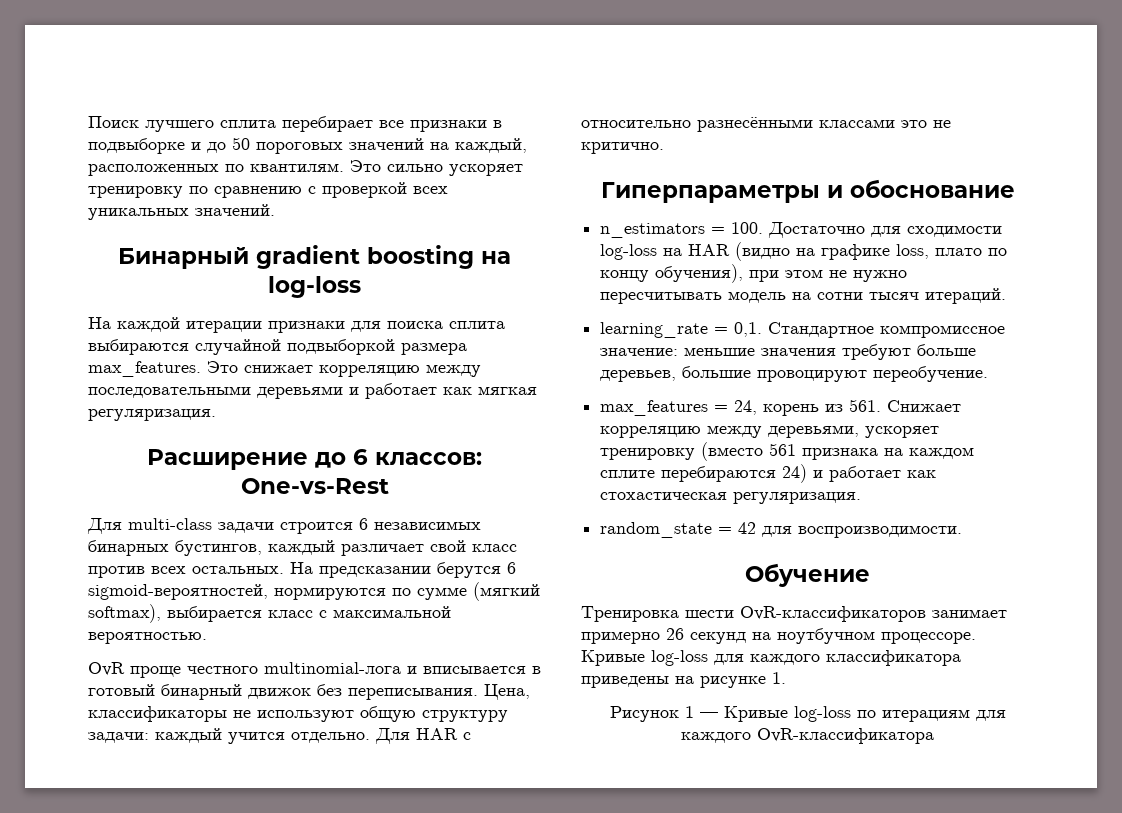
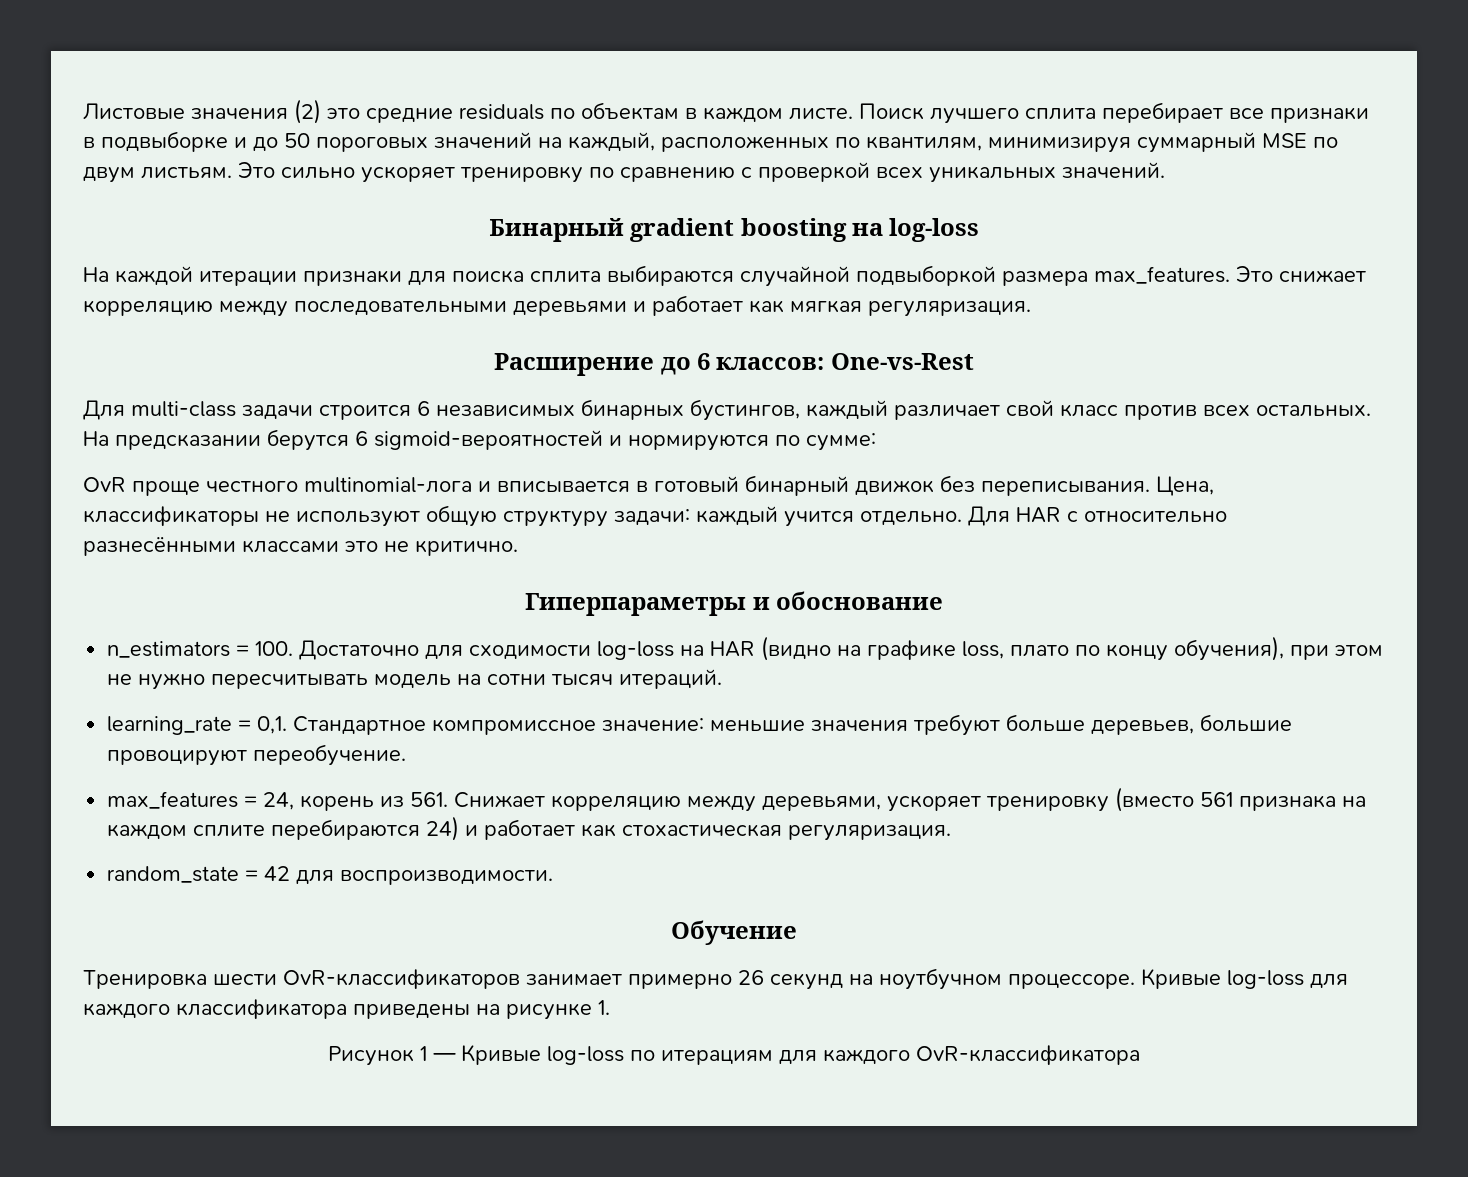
(88, 122) none -> [83,99,853,124] Листовые значения (2) это средние residuals по объектам в каждом листе.
[250,163,344,172] квантилям. -> [866,132,1338,153] [83,167,232,183] квантилям, минимизируя суммарный MSE по двум листьям.
[88,582,540,601] [88,604,451,623] [88,632,207,644] sigmoid-вероятностей, нормируются по сумме (мягкий softmax), выбирается класс с максимальной вероятностью. -> [374,430,876,451] sigmoid-вероятностей и нормируются по сумме:

